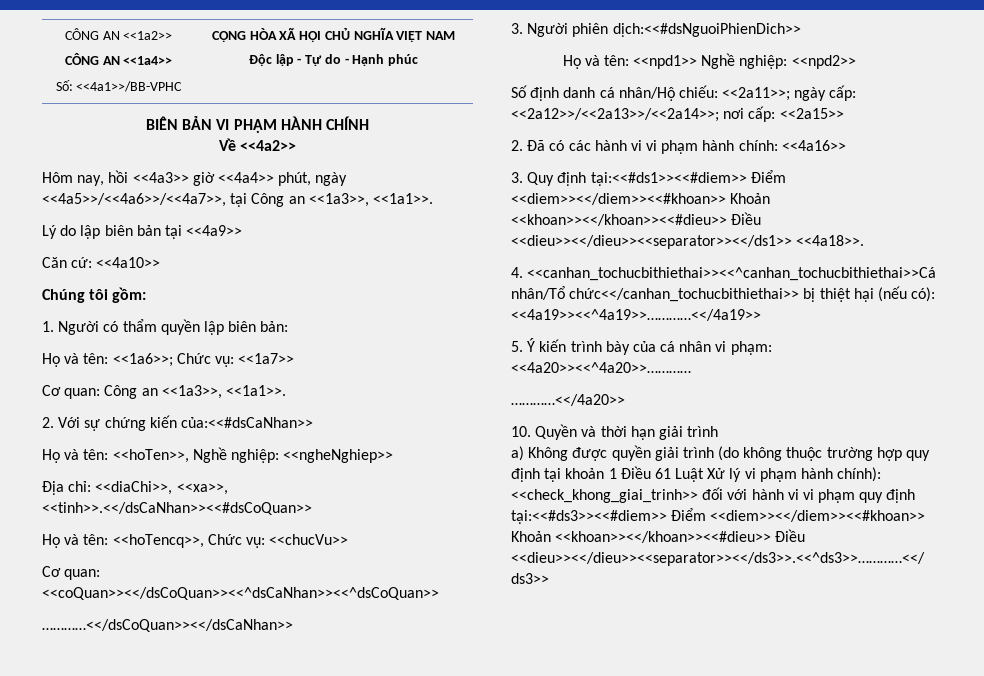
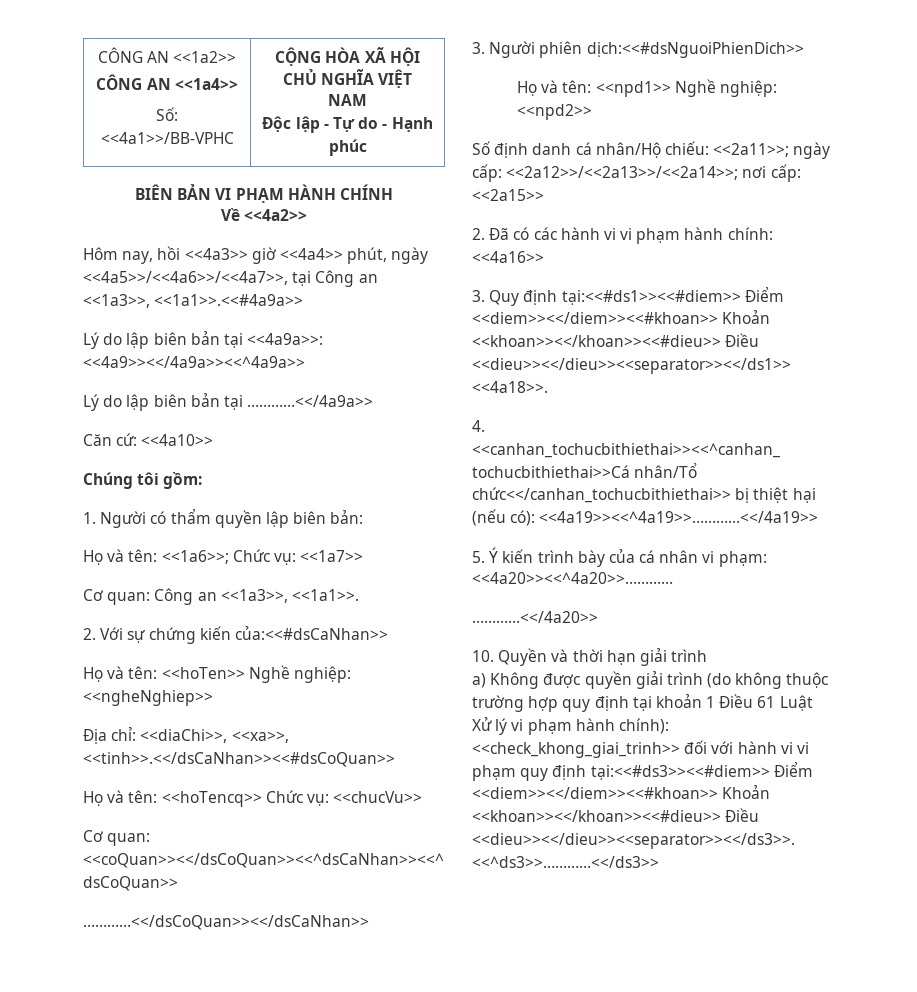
[372,193,433,204] [42,225,243,239] <<1a1>>. // Lý do lập biên bản tại <<4a9>> -> [154,294,304,306] [83,331,324,349] [83,356,305,368] [83,393,374,411] <<1a1>>.<<#4a9a>> // Lý do lập biên bản tại <<4a9a>>: <<4a9>><</4a9a>><<^4a9a>> // Lý do lập biên bản tại …………<</4a9a>>
[112,449,189,463] <<hoTen>>, -> [161,667,245,679] <<hoTen>>
[112,534,204,548] <<hoTencq>>, -> [161,791,262,807] <<hoTencq>>

